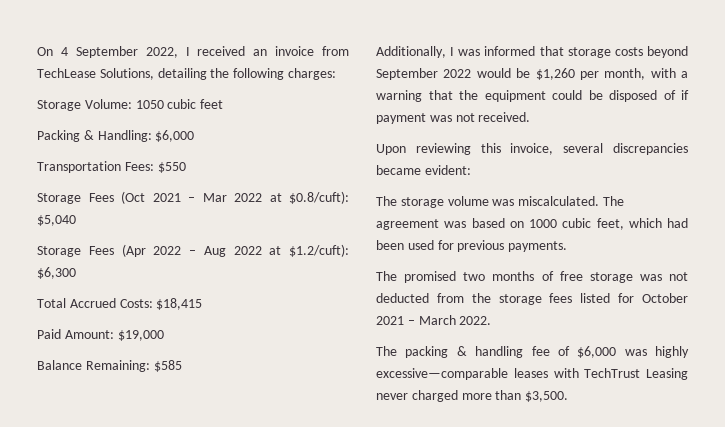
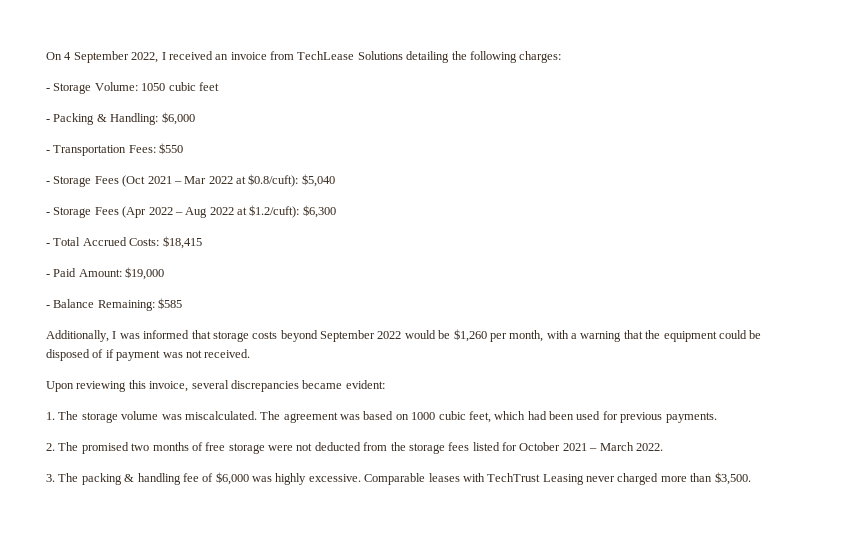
[99,68,154,80] Solutions, -> [357,51,403,60] Solutions
(336, 74) none -> [46,88,50,91] -
(224, 104) none -> [46,119,50,122] -
(195, 136) none -> [46,150,50,153] -
(186, 167) none -> [46,181,50,184] -
(76, 220) none -> [46,212,50,215] -
(76, 273) none -> [46,243,50,246] -
(203, 304) none -> [46,274,50,277] -
(164, 335) none -> [46,305,50,308] -
(471, 170) none -> [46,412,55,420] 1.
(568, 246) none -> [46,443,55,451] 2.
[639,274,662,281] was -> [268,445,293,451] were
(492, 320) none -> [46,474,55,482] 3.
[376,368,508,380] excessive—comparable -> [308,473,426,485] excessive. Comparable

